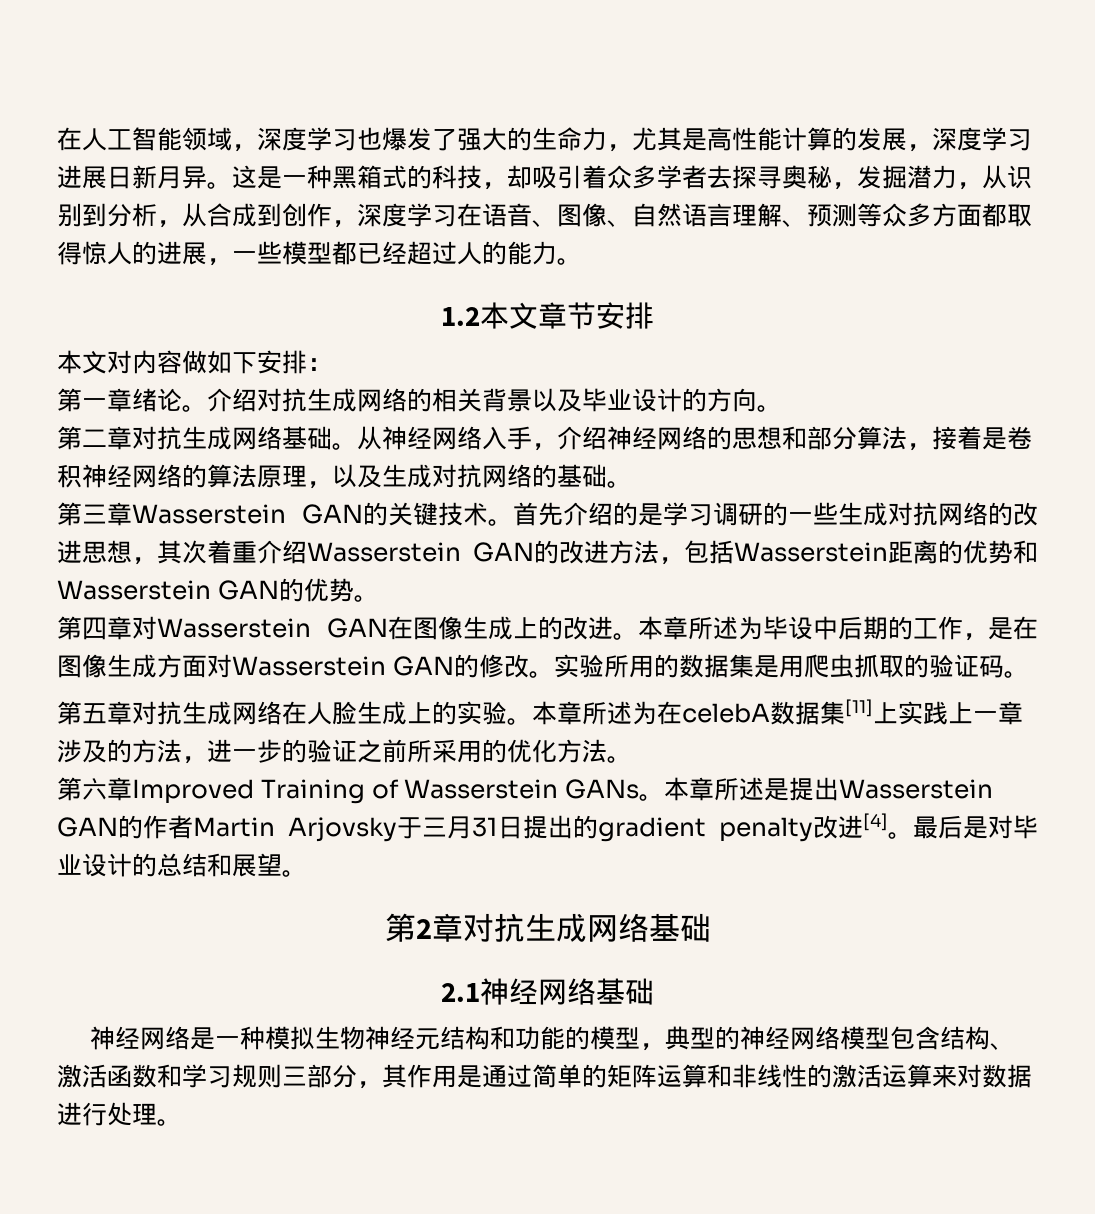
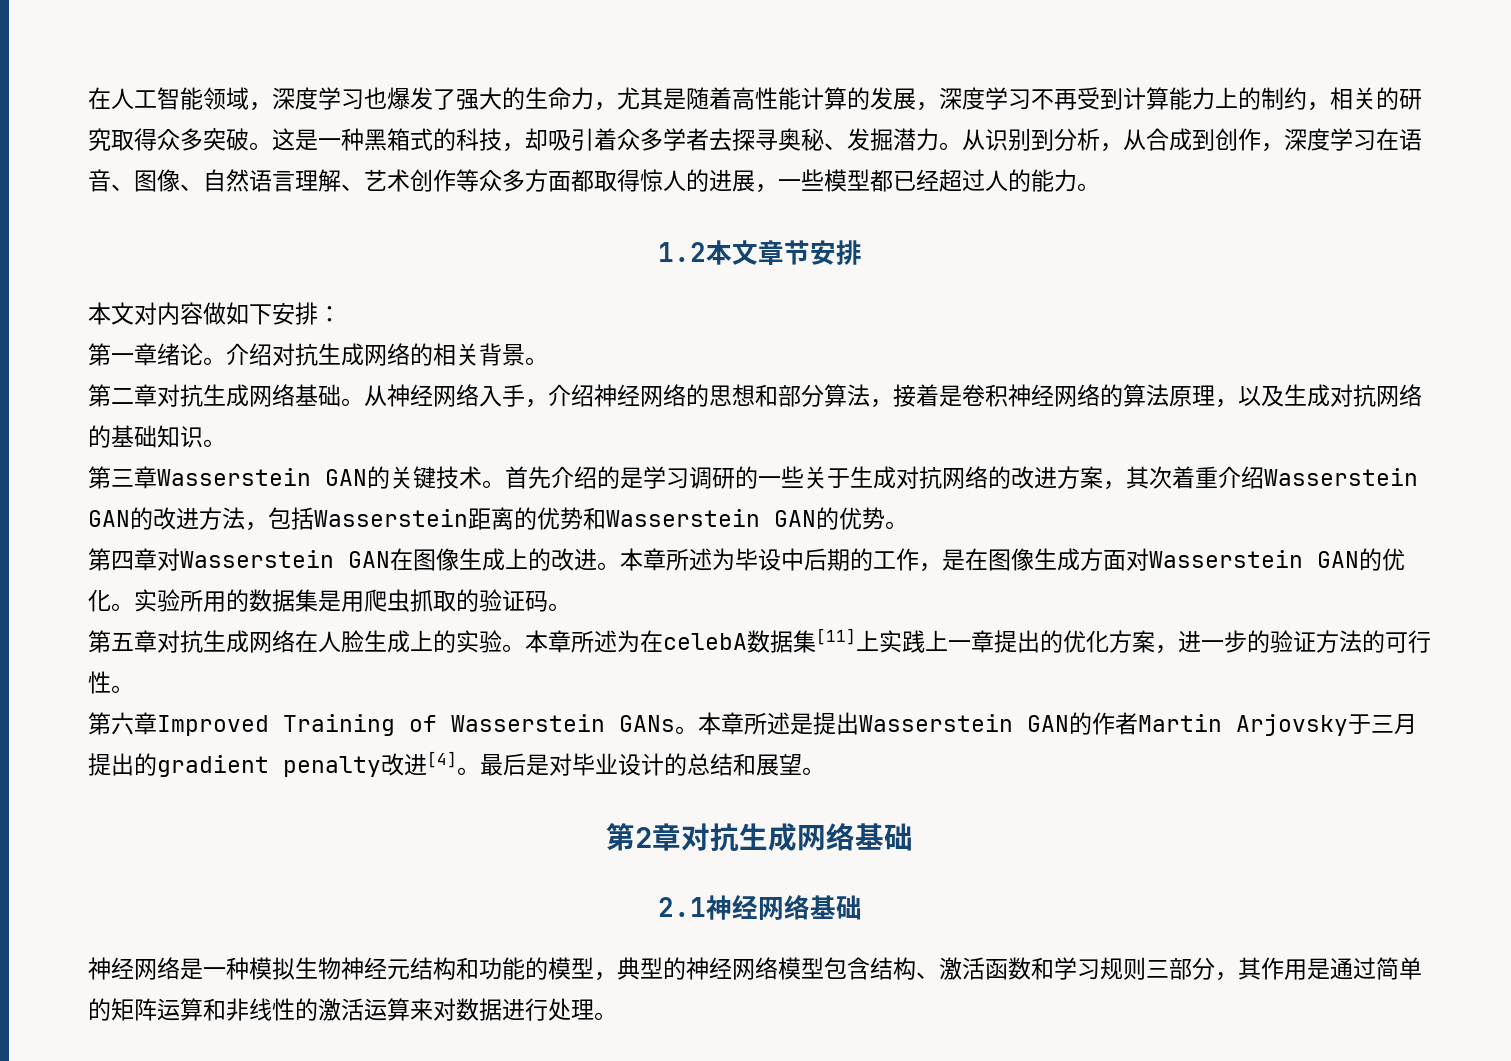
(707, 139) none -> [686,87,732,110] 随着
[57,165,207,189] 进展日新月异 -> [1031,87,1422,111] [88,128,249,151] 不再受到计算能力上的制约，相关的研究取得众多突破
[832,182,857,190] ， -> [824,143,847,150] 、
[957,182,982,190] ， -> [939,142,962,150] 。
[807,203,857,227] 预测 -> [364,169,456,192] 艺术创作
[532,388,757,412] 以及毕业设计的方向 -> (525, 355) none
(607, 476) none -> [157,425,203,448] 知识
(838, 513) none -> [804,466,850,489] 关于
[82,540,132,563] 思想 -> [1057,466,1103,489] 方案
[478,654,529,678] 修改 -> [1382,548,1405,571] [88,589,111,612] 优化
[57,739,607,764] 涉及的方法，进一步的验证之前所采用的优化方法 -> [994,630,1431,654] [88,671,111,694] 提出的优化方案，进一步的验证方法的可行性
[472,816,523,839] 31日 -> (1417, 724) none

